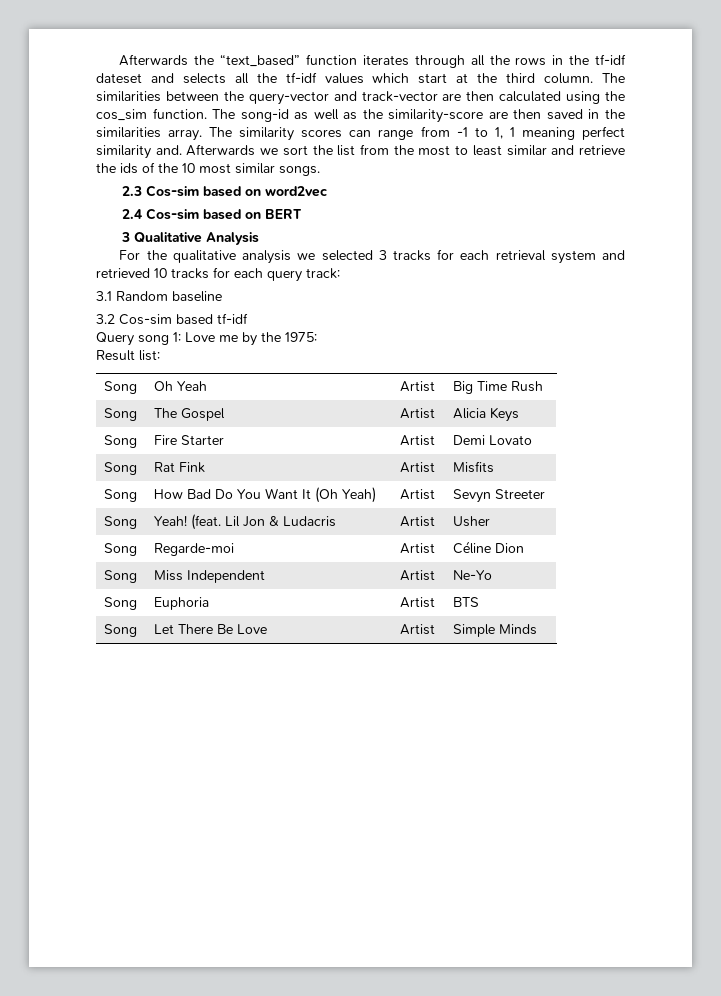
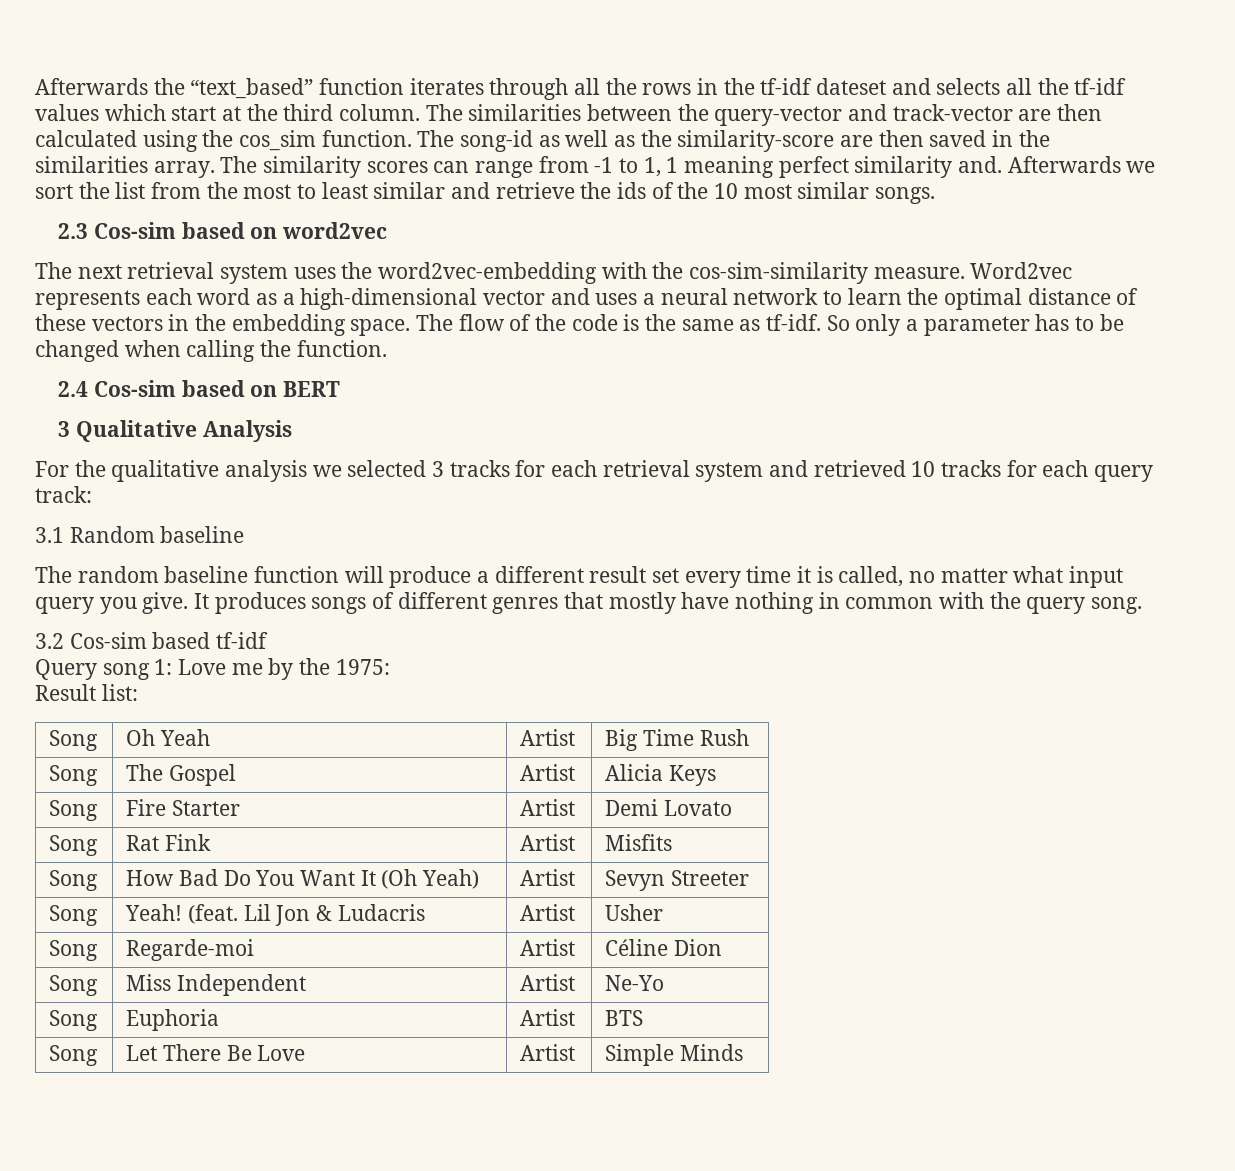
(329, 191) none -> [35,262,1073,284] [35,288,1139,310] [35,314,1124,336] [35,340,387,362] // The next retrieval system uses the word2vec-embedding with the cos-sim-similarity measure. Word2vec represents each word as a high-dimensional vector and uses a neural network to learn the optimal distance of these vectors in the embedding space. The flow of the code is the same as tf-idf. So only a parameter has to be changed when calling the function.
(222, 296) none -> [35,566,1124,588] [35,592,1143,614] // The random baseline function will produce a different result set every time it is called, no matter what input query you give. It produces songs of different genres that mostly have nothing in common with the query song.

